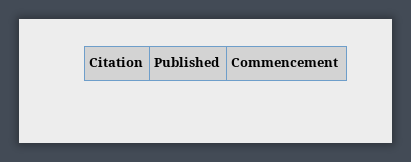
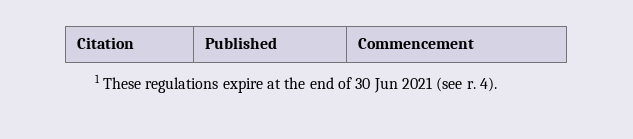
(339, 62) none -> [94,74,497,93] // 1 These regulations expire at the end of 30 Jun 2021 (see r. 4).

